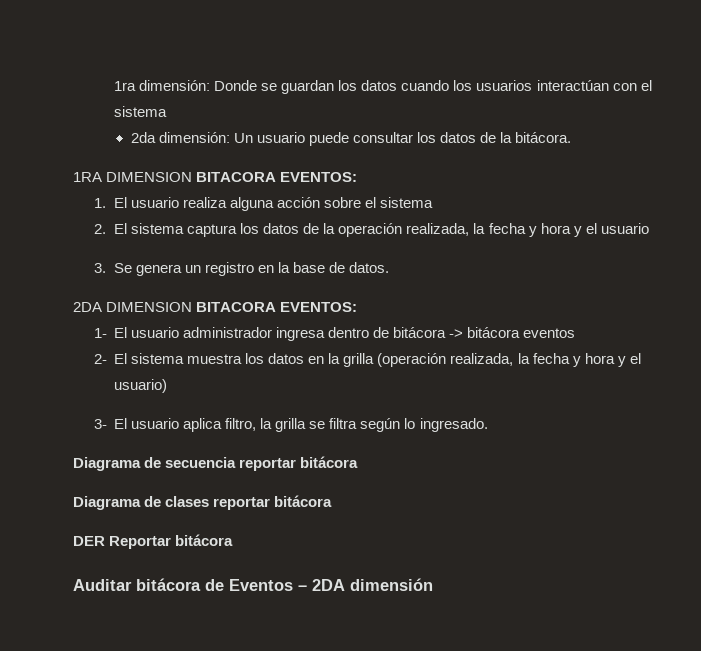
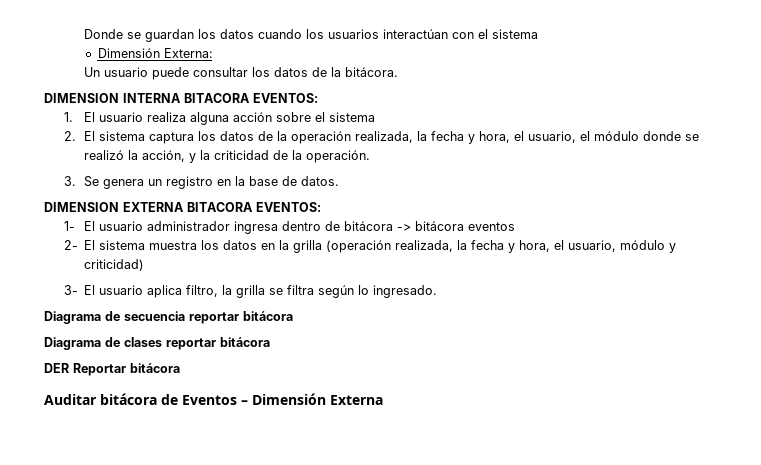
[113,80,211,91] 1ra dimensión: -> (83, 34) none
[130,132,230,143] 2da dimensión: -> [97,48,213,58] Dimensión Externa: //
[73,172,193,182] 1RA DIMENSION -> [44,93,181,103] DIMENSION INTERNA
[540,223,649,237] hora y el usuario -> [478,131,699,143] [83,150,370,163] hora, el usuario, el módulo donde se realizó la acción, y la criticidad de la operación.
[73,302,193,312] 2DA DIMENSION -> [44,202,184,212] DIMENSION EXTERNA
[584,353,641,367] [113,379,167,393] hora y el usuario) -> [519,240,677,253] [84,259,145,271] hora, el usuario, módulo y criticidad)
[312,578,433,591] 2DA dimensión -> [252,393,383,405] Dimensión Externa

